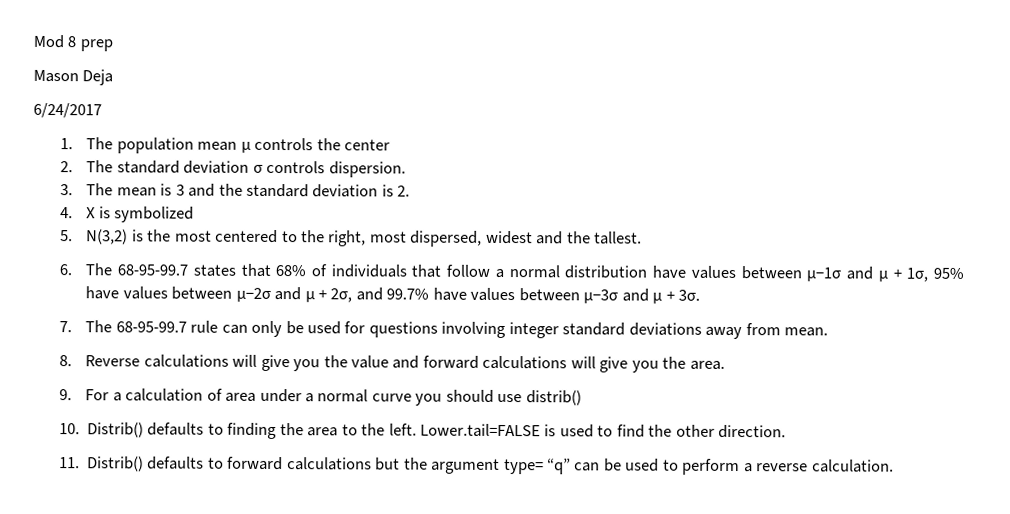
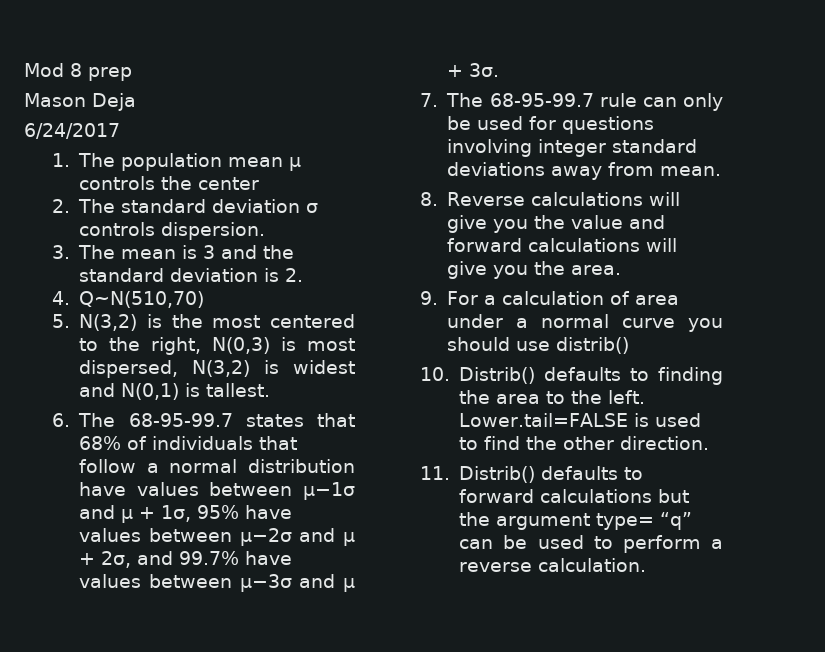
[86,206,195,223] X is symbolized -> [79,291,205,308] Q~N(510,70)
[369,230,591,247] most dispersed, widest and the -> [212,337,356,354] [79,360,355,378] [79,383,201,400] N(0,3) is most dispersed, N(3,2) is widest and N(0,1) is

